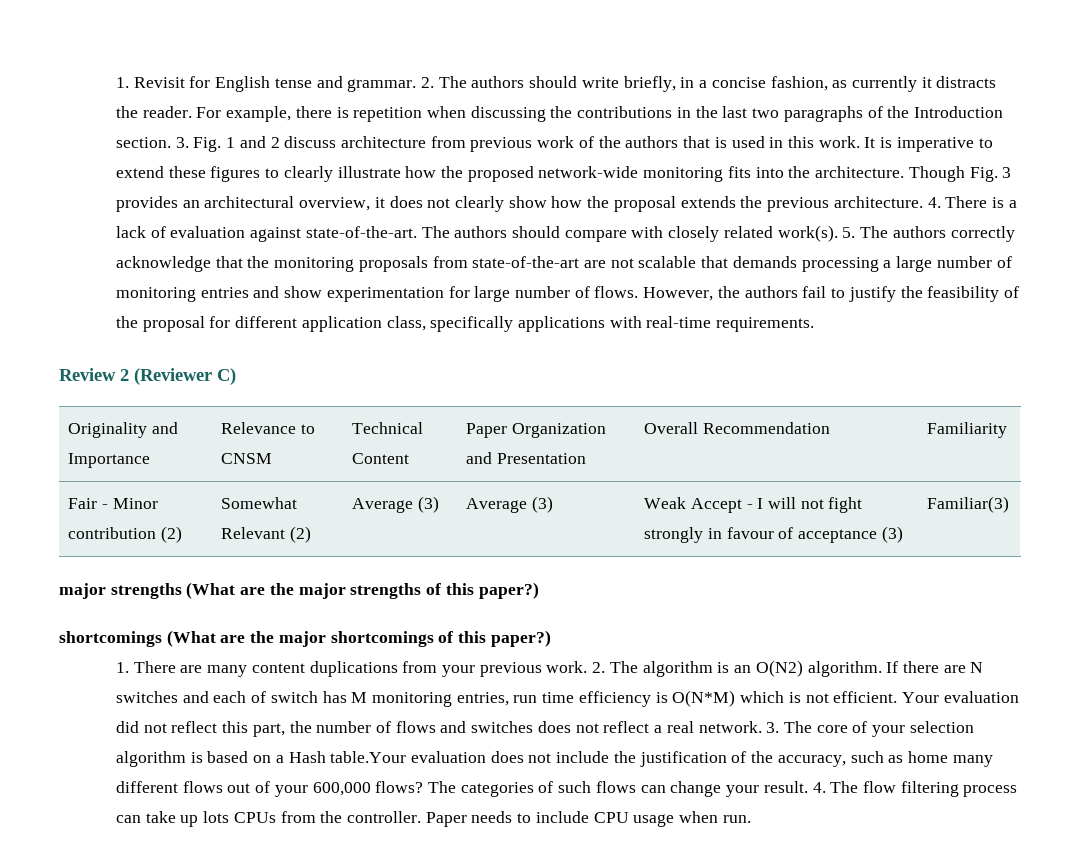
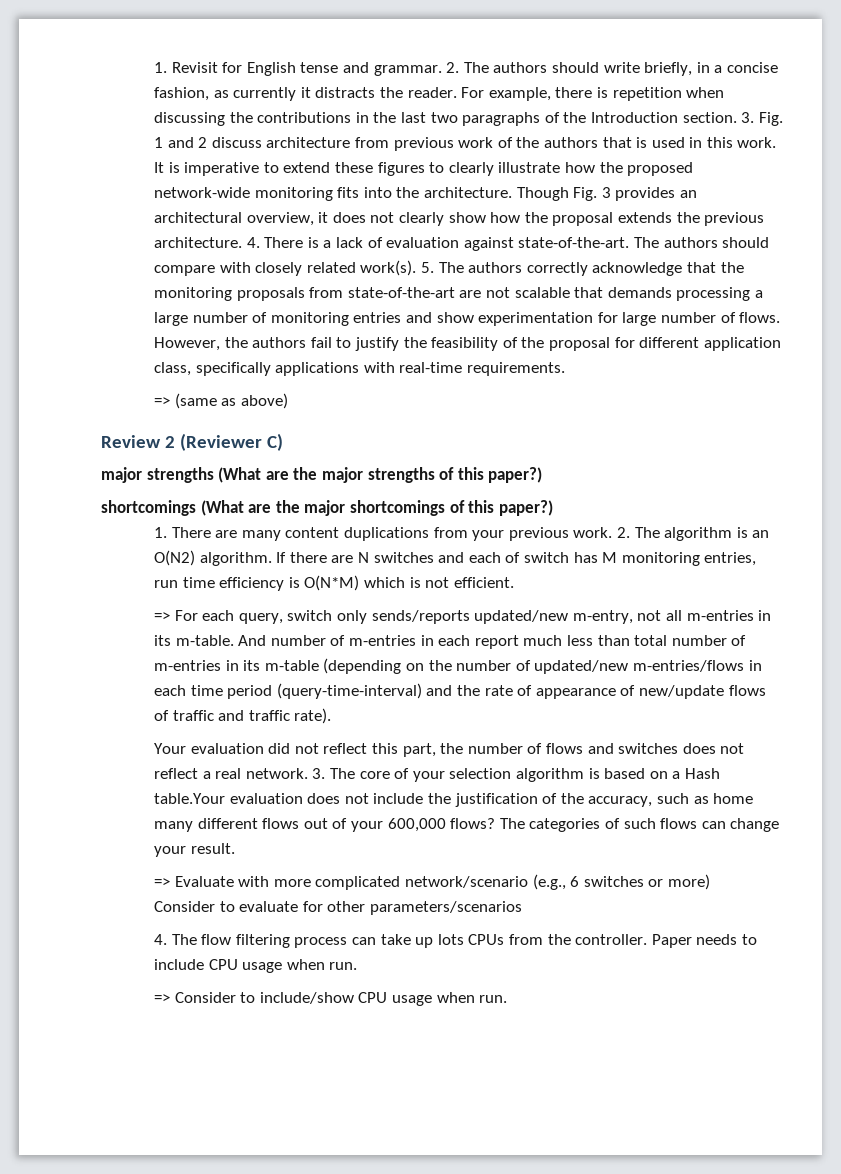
(815, 324) none -> [154,393,288,409] // => (same as above)
[68,422,178,438] [68,453,151,468] [221,422,315,434] [221,453,273,464] [352,422,424,434] [352,453,410,464] [466,423,606,438] [466,452,586,464] [644,422,830,434] [927,422,1008,438] [68,498,158,509] [68,526,182,543] [221,497,298,509] [221,526,311,543] [352,496,439,513] [466,496,553,513] [644,497,863,513] [644,526,903,543] [927,496,1010,513] // Originality and Importance | Relevance to CNSM | Technical Content | Paper Organization and Presentation | Overall Recommendation | Familiarity // Fair - Minor contribution (2) | Somewhat Relevant (2) | Average (3) | Average (3) | Weak Accept - I will not fight strongly in favour of acceptance (3) | Familiar(3) -> (283, 442) none
(898, 697) none -> [154,610,772,624] [154,635,747,649] [154,658,762,674] [154,683,766,699] [154,708,332,724] // => For each query, switch only sends/reports updated/new m-entry, not all m-entries in its m-table. And number of m-entries in each report much less than total number of m-entries in its m-table (depending on the number of updated/new m-entries/flows in each time period (query-time-interval) and the rate of appearance of new/update flows of traffic and traffic rate). //
(808, 787) none -> [154,874,710,890] [154,901,523,915] // => Evaluate with more complicated network/scenario (e.g., 6 switches or more) // Consider to evaluate for other parameters/scenarios //
(751, 819) none -> [154,992,508,1006] // => Consider to include/show CPU usage when run.

